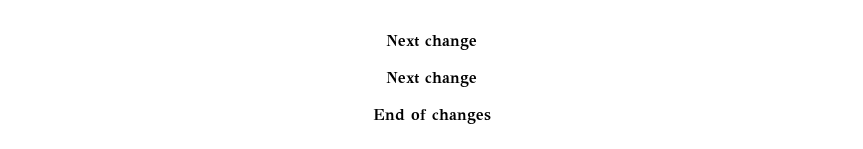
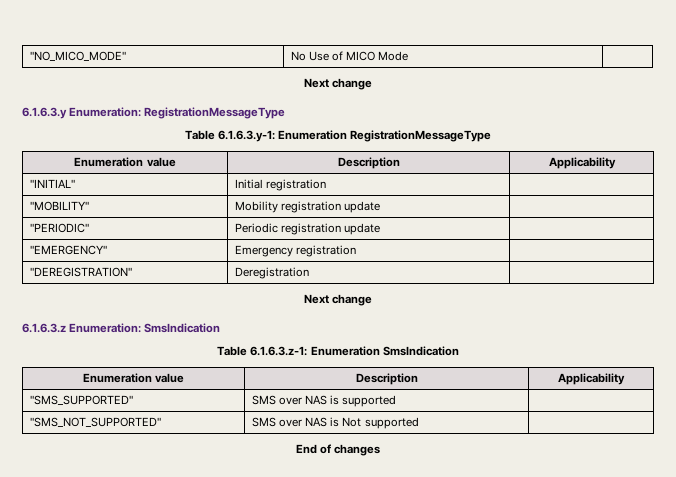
[386,35,477,50] [386,72,477,87] Next change // Next change -> [30,51,127,61] [291,51,409,61] [303,78,373,90] [22,107,286,119] [184,130,492,142] [74,157,176,167] [337,157,400,169] [548,157,616,169] [30,179,76,188] [235,179,327,191] [30,201,90,211] [235,201,381,213] [30,223,90,233] [235,223,381,235] [30,245,108,255] [235,245,357,257] [30,267,133,277] [235,267,310,279] [303,294,373,306] [22,323,221,333] [217,346,459,356] [82,373,185,383] [355,373,418,385] [558,373,625,385] [30,395,134,405] [252,395,397,407] [30,417,162,427] [252,417,419,429] "NO_MICO_MODE" | No Use of MICO Mode | // Next change // 6.1.6.3.y Enumeration: RegistrationMessageType // Table 6.1.6.3.y-1: Enumeration RegistrationMessageType // Enumeration value | Description | Applicability // "INITIAL" | Initial registration | // "MOBILITY" | Mobility registration update | // "PERIODIC" | Periodic registration update | // "EMERGENCY" | Emergency registration | // "DEREGISTRATION" | Deregistration | // Next change // 6.1.6.3.z Enumeration: SmsIndication // Table 6.1.6.3.z-1: Enumeration SmsIndication // Enumeration value | Description | Applicability // "SMS_SUPPORTED" | SMS over NAS is supported | // "SMS_NOT_SUPPORTED" | SMS over NAS is Not supported |

